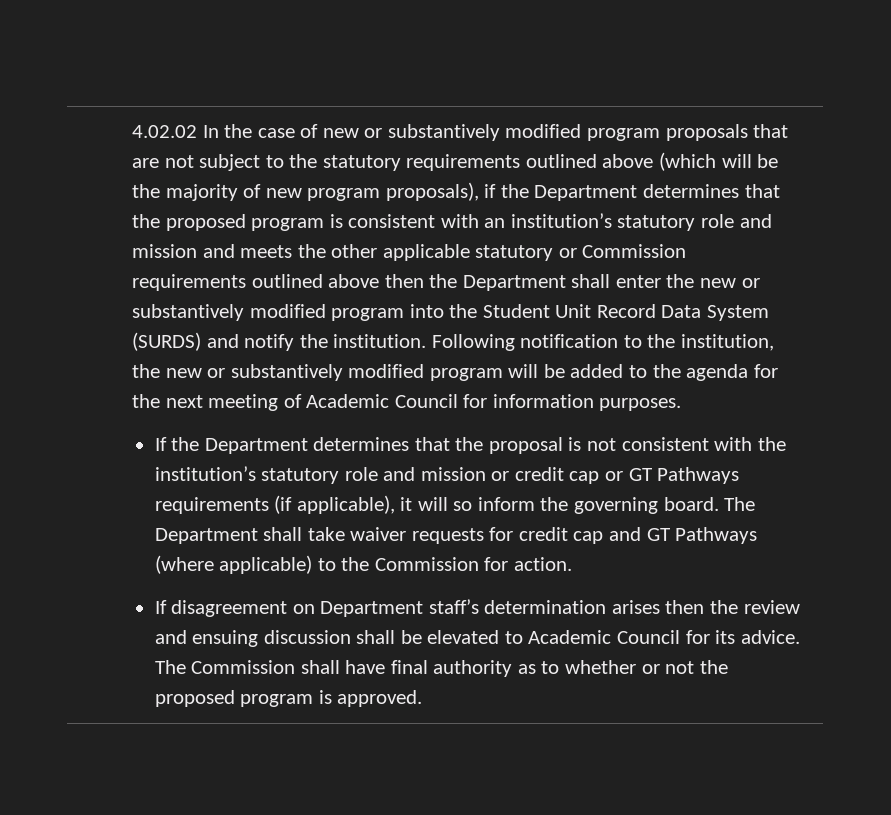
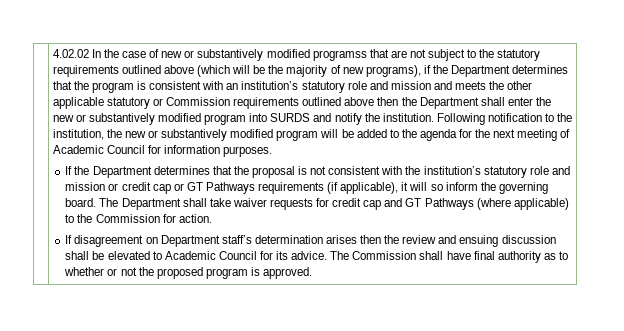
[586,124,748,141] program proposals -> [312,50,367,61] programss
[307,182,479,201] program proposals), -> [365,65,421,77] programs),
[165,214,246,231] proposed -> (89, 85) none
[449,304,769,321] [132,332,202,351] the Student Unit Record Data System (SURDS) -> [270,113,311,122] SURDS

